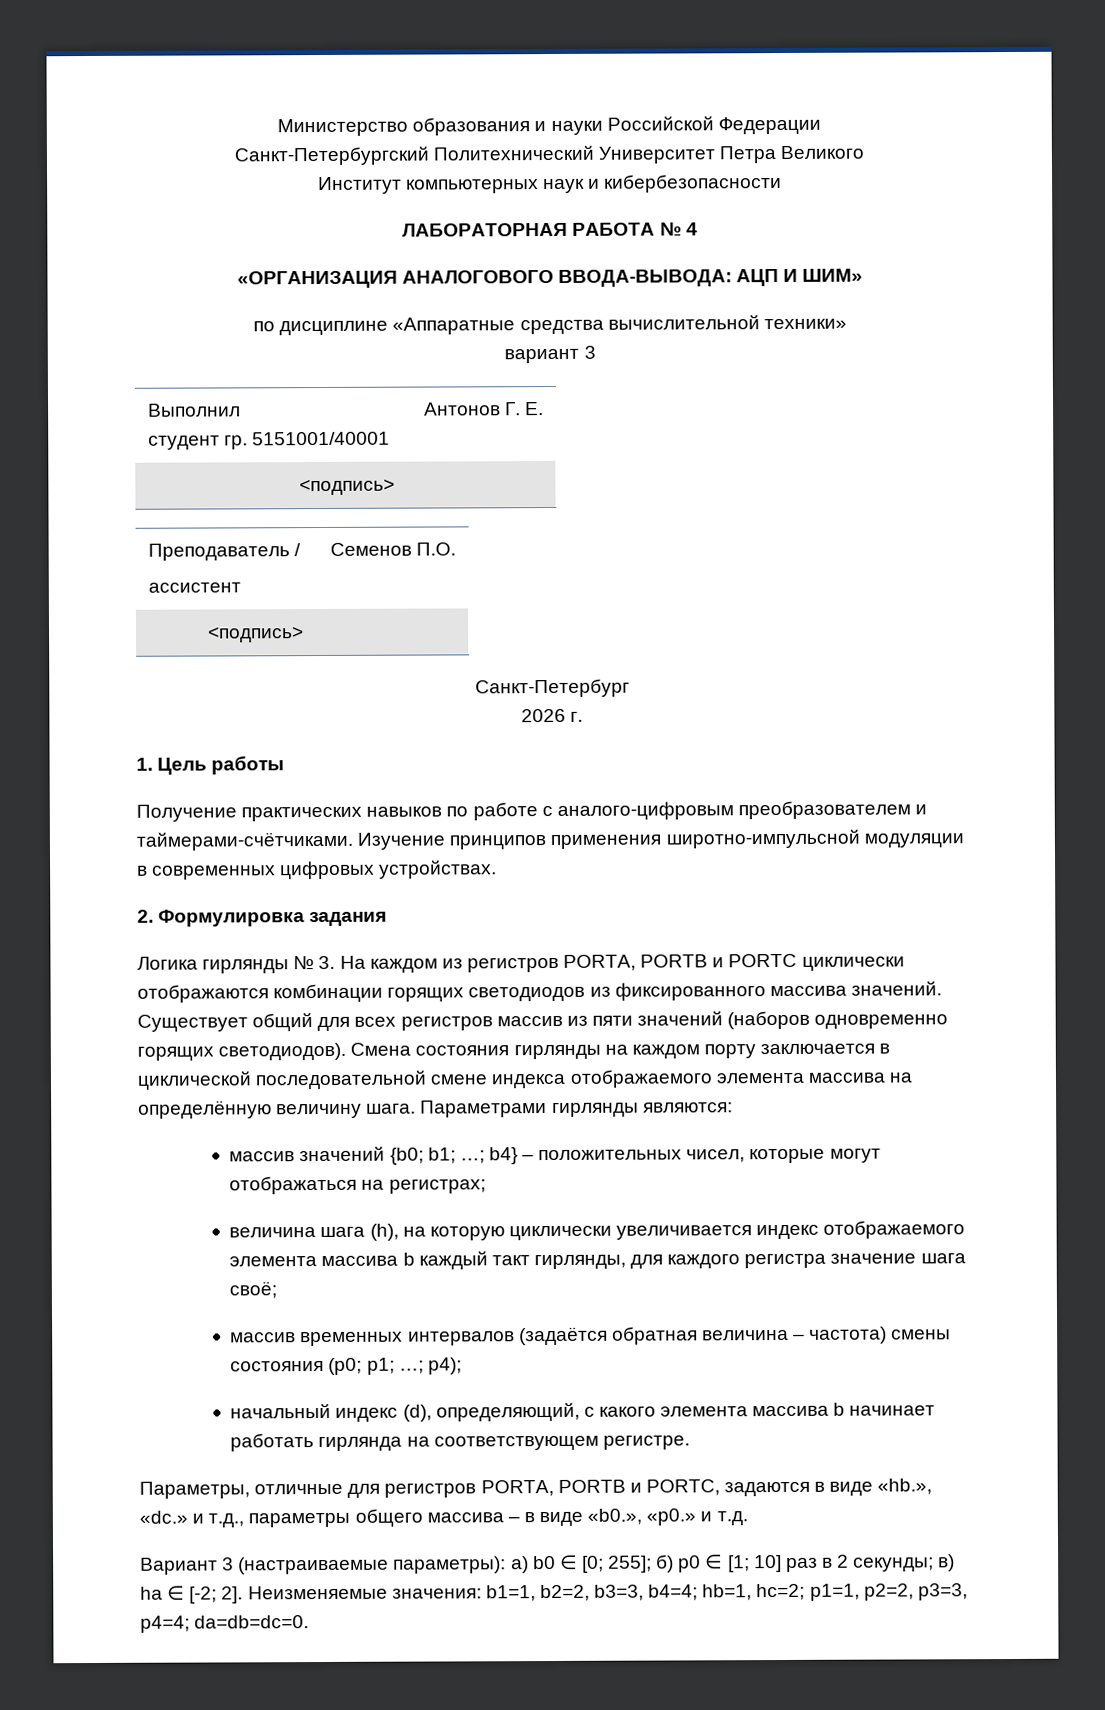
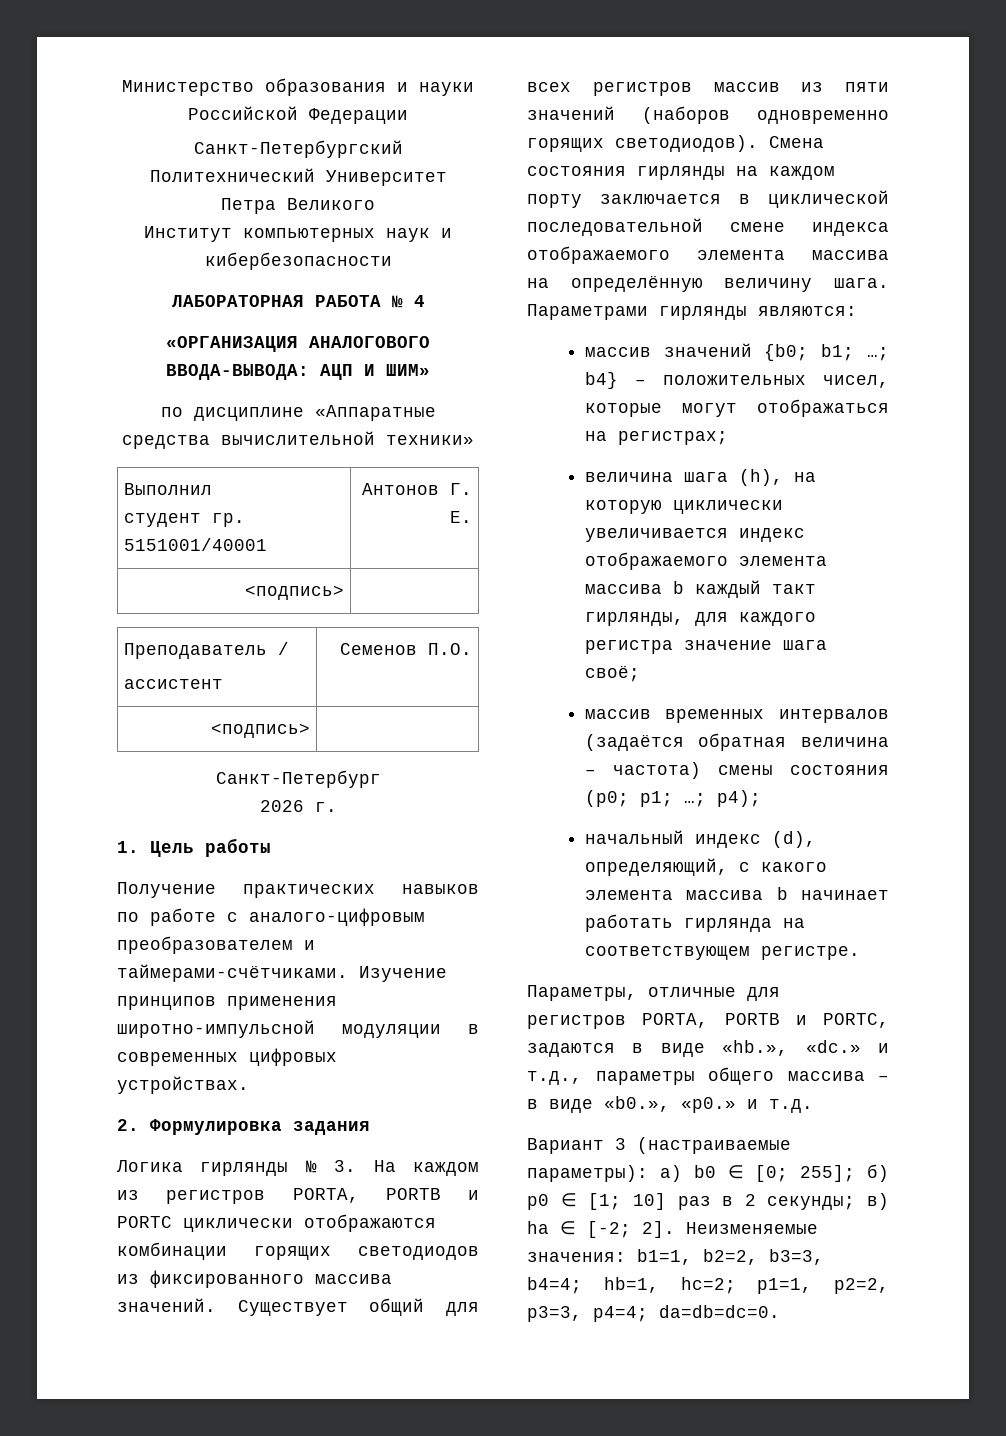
[504,345,596,364] // вариант 3 -> (474, 440) none

